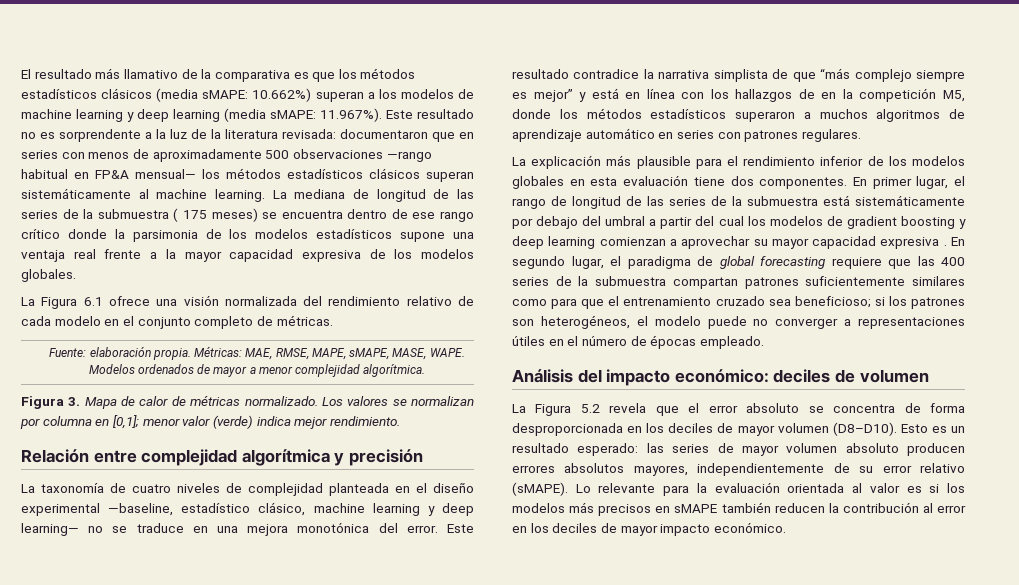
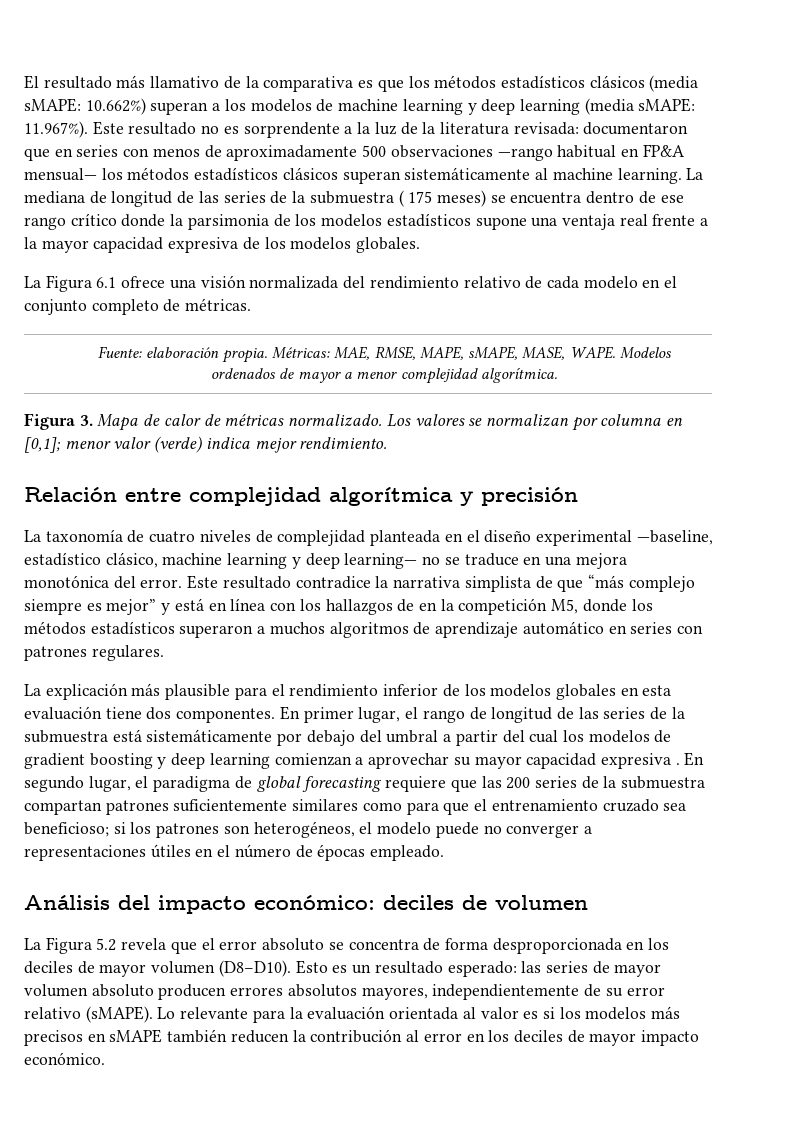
[941,257,965,266] 400 -> [506,777,531,789] 200

